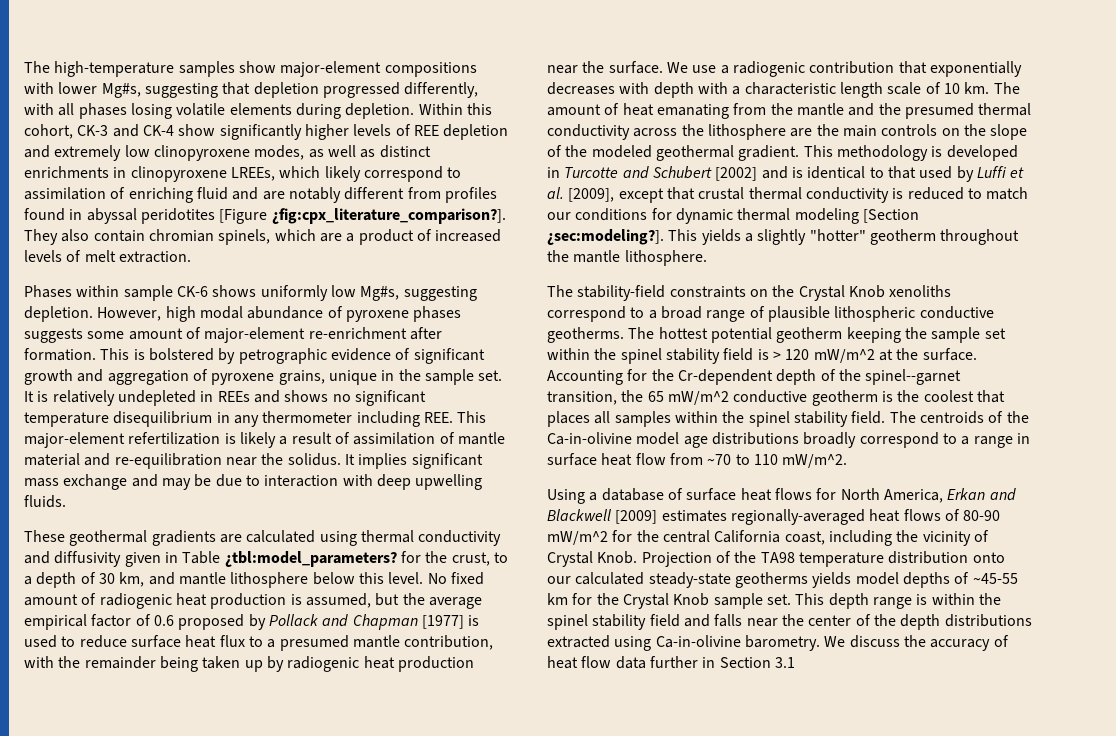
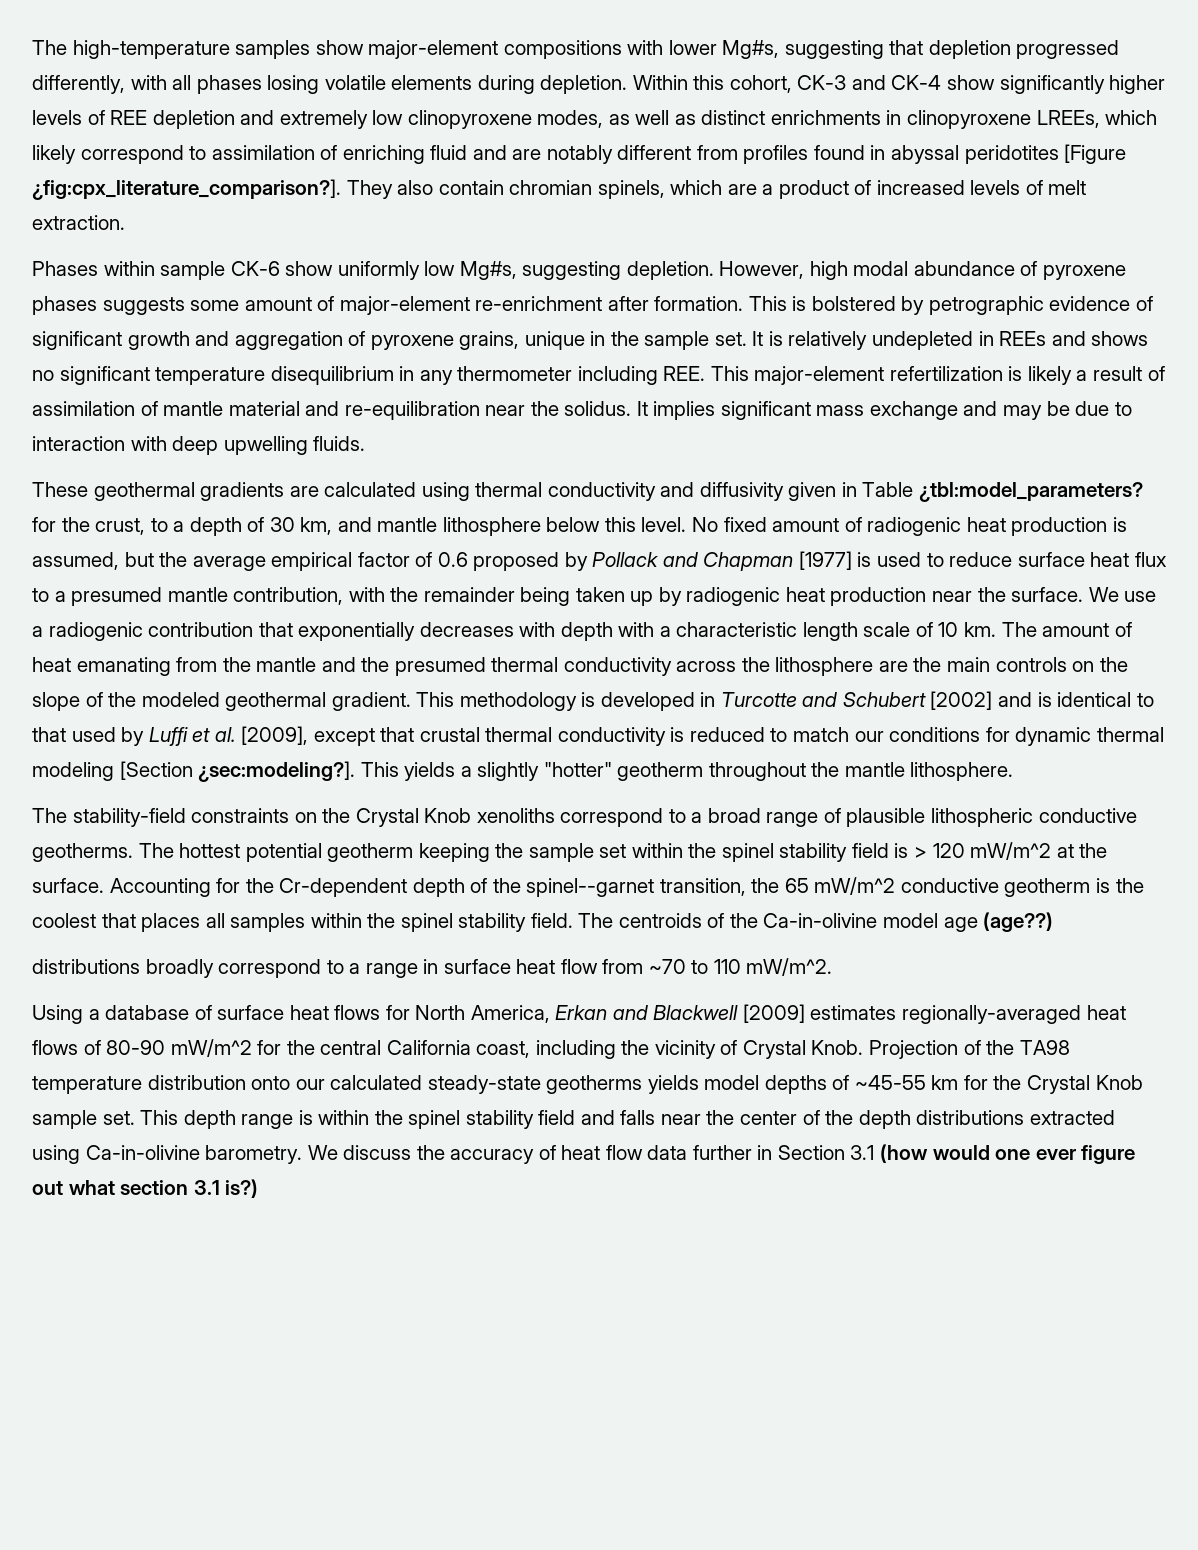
[212,285,257,297] shows -> [285,261,334,276] show
(708, 442) none -> [983,912,1054,932] (age??) //
(795, 662) none -> [880,1144,1136,1164] [32,1179,259,1198] (how would one ever figure out what section 3.1 is?)

